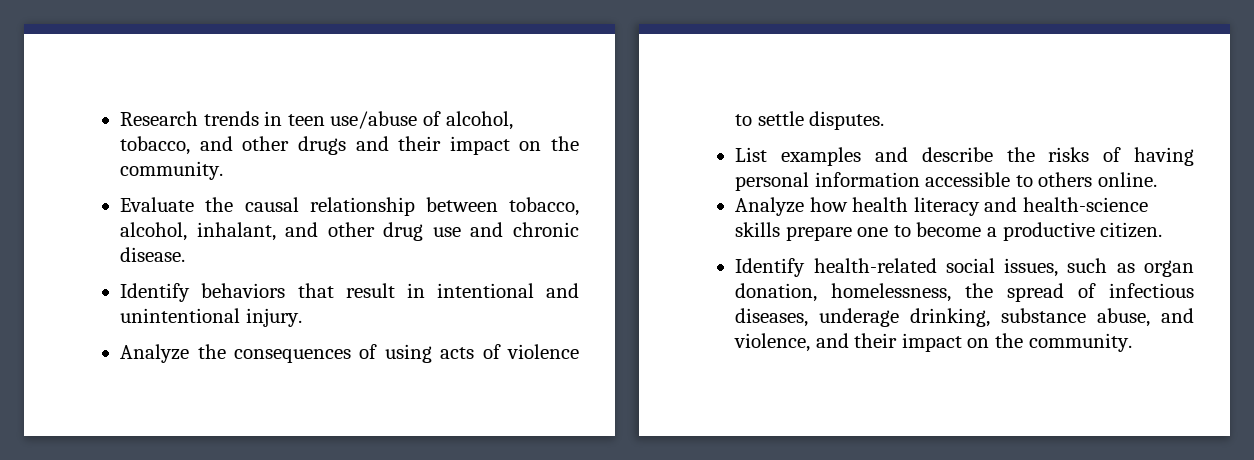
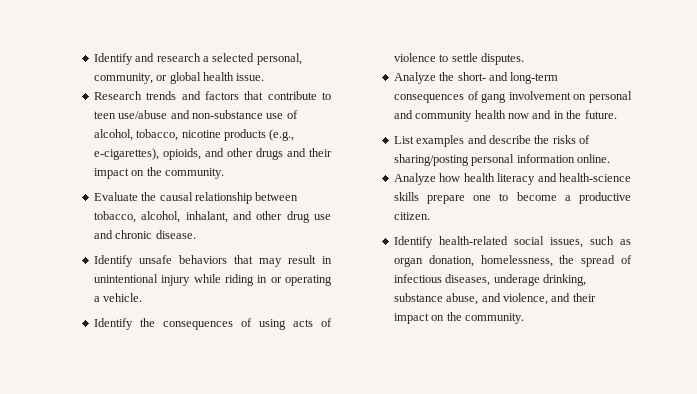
[120,111,513,130] [120,136,191,155] Research trends in teen use/abuse of alcohol, tobacco, -> [93,53,302,65] [93,72,265,84] [93,91,331,100] [93,110,298,119] [93,129,295,141] [93,148,201,160] Identify and research a selected personal, community, or global health issue. // Research trends and factors that contribute to teen use/abuse and non-substance use of alcohol, tobacco, nicotine products (e.g., e-cigarettes), opioids,
(191, 292) none -> [138,255,172,264] unsafe
(334, 290) none -> [258,258,282,267] may
[436,283,579,298] [120,308,302,327] [120,344,190,363] intentional and unintentional injury. // Analyze -> [93,274,332,286] [93,293,143,302] [93,318,133,330] unintentional injury while riding in or operating a vehicle. // Identify
(885, 120) none -> [393,72,559,84] [393,91,632,103] [393,110,617,122] // Analyze the short- and long-term consequences of gang involvement on personal and community health now and in the future.
[1134,147,1194,166] having -> [393,154,469,166] sharing/posting
[925,172,1093,187] accessible to others -> (575, 158) none

